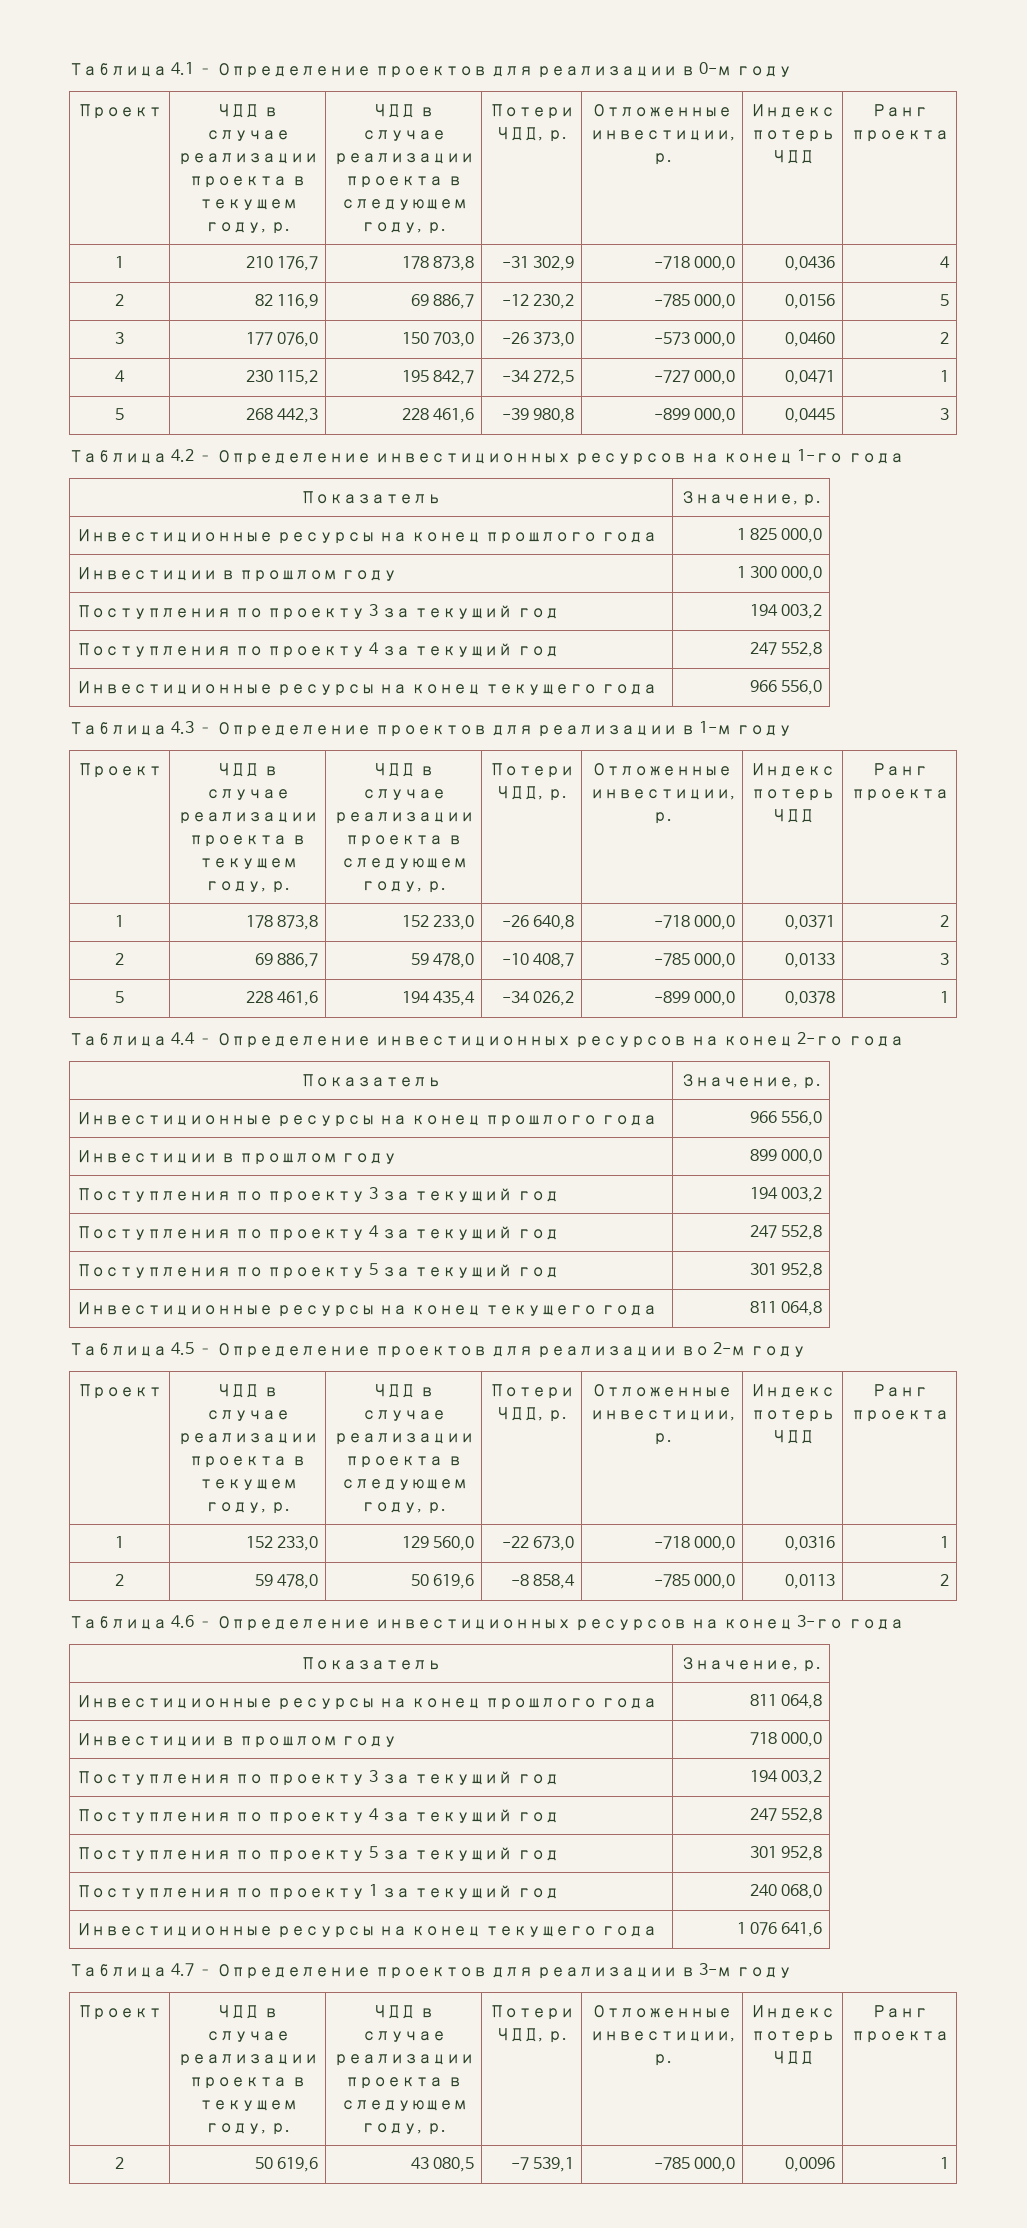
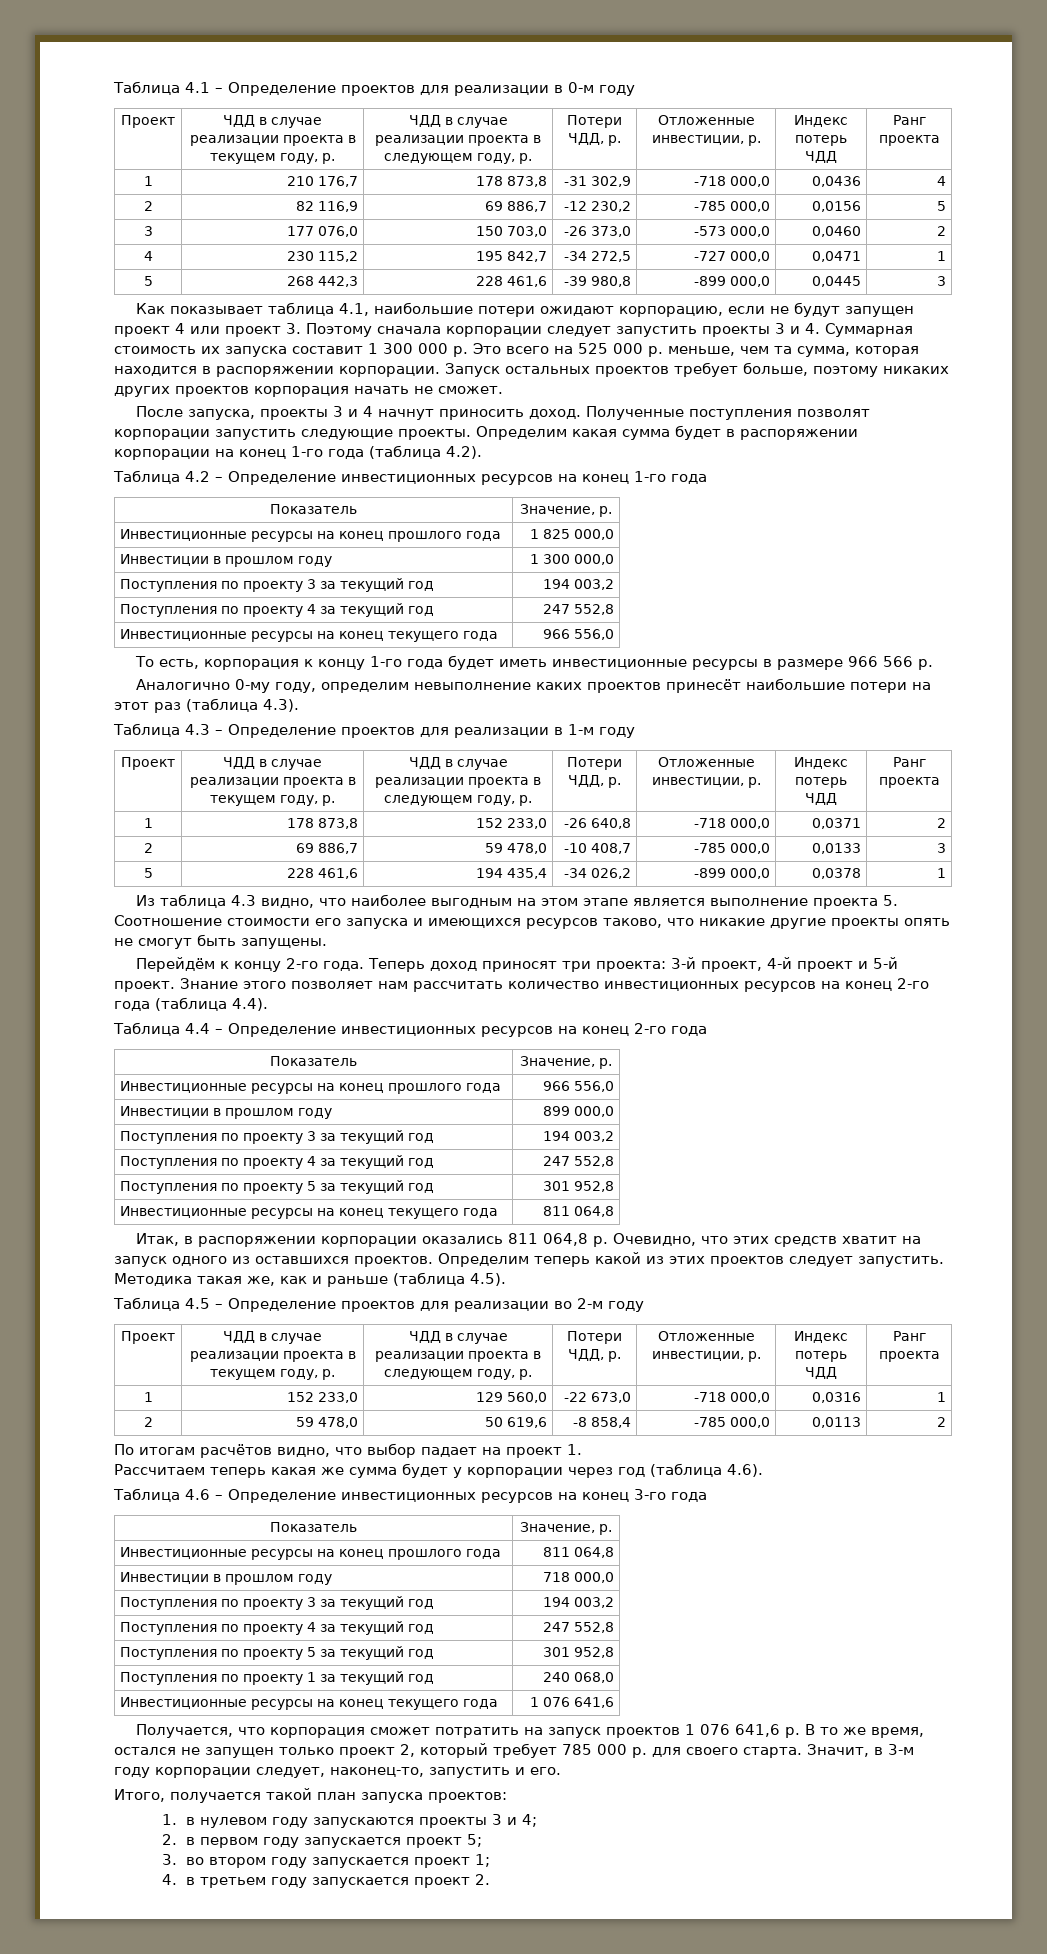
(950, 414) none -> [136,302,915,317] [114,323,913,337] [114,343,919,357] [114,362,949,377] [114,386,503,397] [136,406,871,420] [114,425,858,440] [114,445,482,460] // Как показывает таблица 4.1, наибольшие потери ожидают корпорацию, если не будут запущен проект 4 или проект 3. Поэтому сначала корпорации следует запустить проекты 3 и 4. Суммарная стоимость их запуска составит 1 300 000 р. Это всего на 525 000 р. меньше, чем та сумма, которая находится в распоряжении корпорации. Запуск остальных проектов требует больше, поэтому никаких других проектов корпорация начать не сможет. // После запуска, проекты 3 и 4 начнут приносить доход. Полученные поступления позволят корпорации запустить следующие проекты. Определим какая сумма будет в распоряжении корпорации на конец 1-го года (таблица 4.2).
(823, 687) none -> [135,655,934,670] [136,678,932,693] [114,698,299,713] // То есть, корпорация к концу 1-го года будет иметь инвестиционные ресурсы в размере 966 566 р. // Аналогично 0-му году, определим невыполнение каких проектов принесёт наибольшие потери на этот раз (таблица 4.3).
(950, 997) none -> [136,894,899,909] [114,915,950,929] [114,934,327,949] [136,957,899,972] [114,978,929,992] [114,997,268,1011] // Из таблица 4.3 видно, что наиболее выгодным на этом этапе является выполнение проекта 5. Соотношение стоимости его запуска и имеющихся ресурсов таково, что никакие другие проекты опять не смогут быть запущены. // Перейдём к концу 2-го года. Теперь доход приносят три проекта: 3-й проект, 4-й проект и 5-й проект. Знание этого позволяет нам рассчитать количество инвестиционных ресурсов на конец 2-го года (таблица 4.4).
(823, 1308) none -> [136,1233,922,1247] [114,1252,944,1267] [114,1272,506,1287] // Итак, в распоряжении корпорации оказались 811 064,8 р. Очевидно, что этих средств хватит на запуск одного из оставшихся проектов. Определим теперь какой из этих проектов следует запустить. Методика такая же, как и раньше (таблица 4.5).
(950, 1580) none -> [114,1443,582,1458] [114,1463,763,1478] // По итогам расчётов видно, что выбор падает на проект 1. // Рассчитаем теперь какая же сумма будет у корпорации через год (таблица 4.6).
[69,1963,792,1979] [77,2005,162,2020] [217,2005,278,2019] [205,2031,290,2042] [177,2054,318,2066] [189,2077,306,2089] [198,2100,297,2111] [205,2123,290,2135] [373,2005,434,2019] [361,2031,446,2042] [333,2054,474,2066] [345,2077,462,2089] [340,2100,467,2111] [361,2123,446,2135] [489,2005,574,2020] [496,2028,567,2043] [592,2005,732,2018] [589,2031,735,2042] [652,2054,672,2066] [750,2005,835,2019] [750,2031,835,2043] [771,2051,814,2065] [871,2005,928,2018] [850,2031,949,2043] [115,2157,124,2169] [255,2157,319,2172] [411,2157,475,2172] [511,2157,575,2172] [654,2157,736,2172] [785,2157,836,2172] [940,2157,950,2169] Таблица 4.7 – Определение проектов для реализации в 3-м году // Проект | ЧДД в случае реализации проекта в текущем году, р. | ЧДД в случае реализации проекта в следующем году, р. | Потери ЧДД, р. | Отложенные инвестиции, р. | Индекс потерь ЧДД | Ранг проекта // 2 | 50 619,6 | 43 080,5 | -7 539,1 | -785 000,0 | 0,0096 | 1 -> [136,1724,925,1738] [114,1743,914,1758] [114,1767,561,1778] [114,1788,507,1803] [161,1814,537,1828] [161,1834,482,1848] [161,1854,490,1868] [161,1874,490,1888] Получается, что корпорация сможет потратить на запуск проектов 1 076 641,6 р. В то же время, остался не запущен только проект 2, который требует 785 000 р. для своего старта. Значит, в 3-м году корпорации следует, наконец-то, запустить и его. // Итого, получается такой план запуска проектов: // 1. в нулевом году запускаются проекты 3 и 4; // 2. в первом году запускается проект 5; // 3. во втором году запускается проект 1; // 4. в третьем году запускается проект 2.

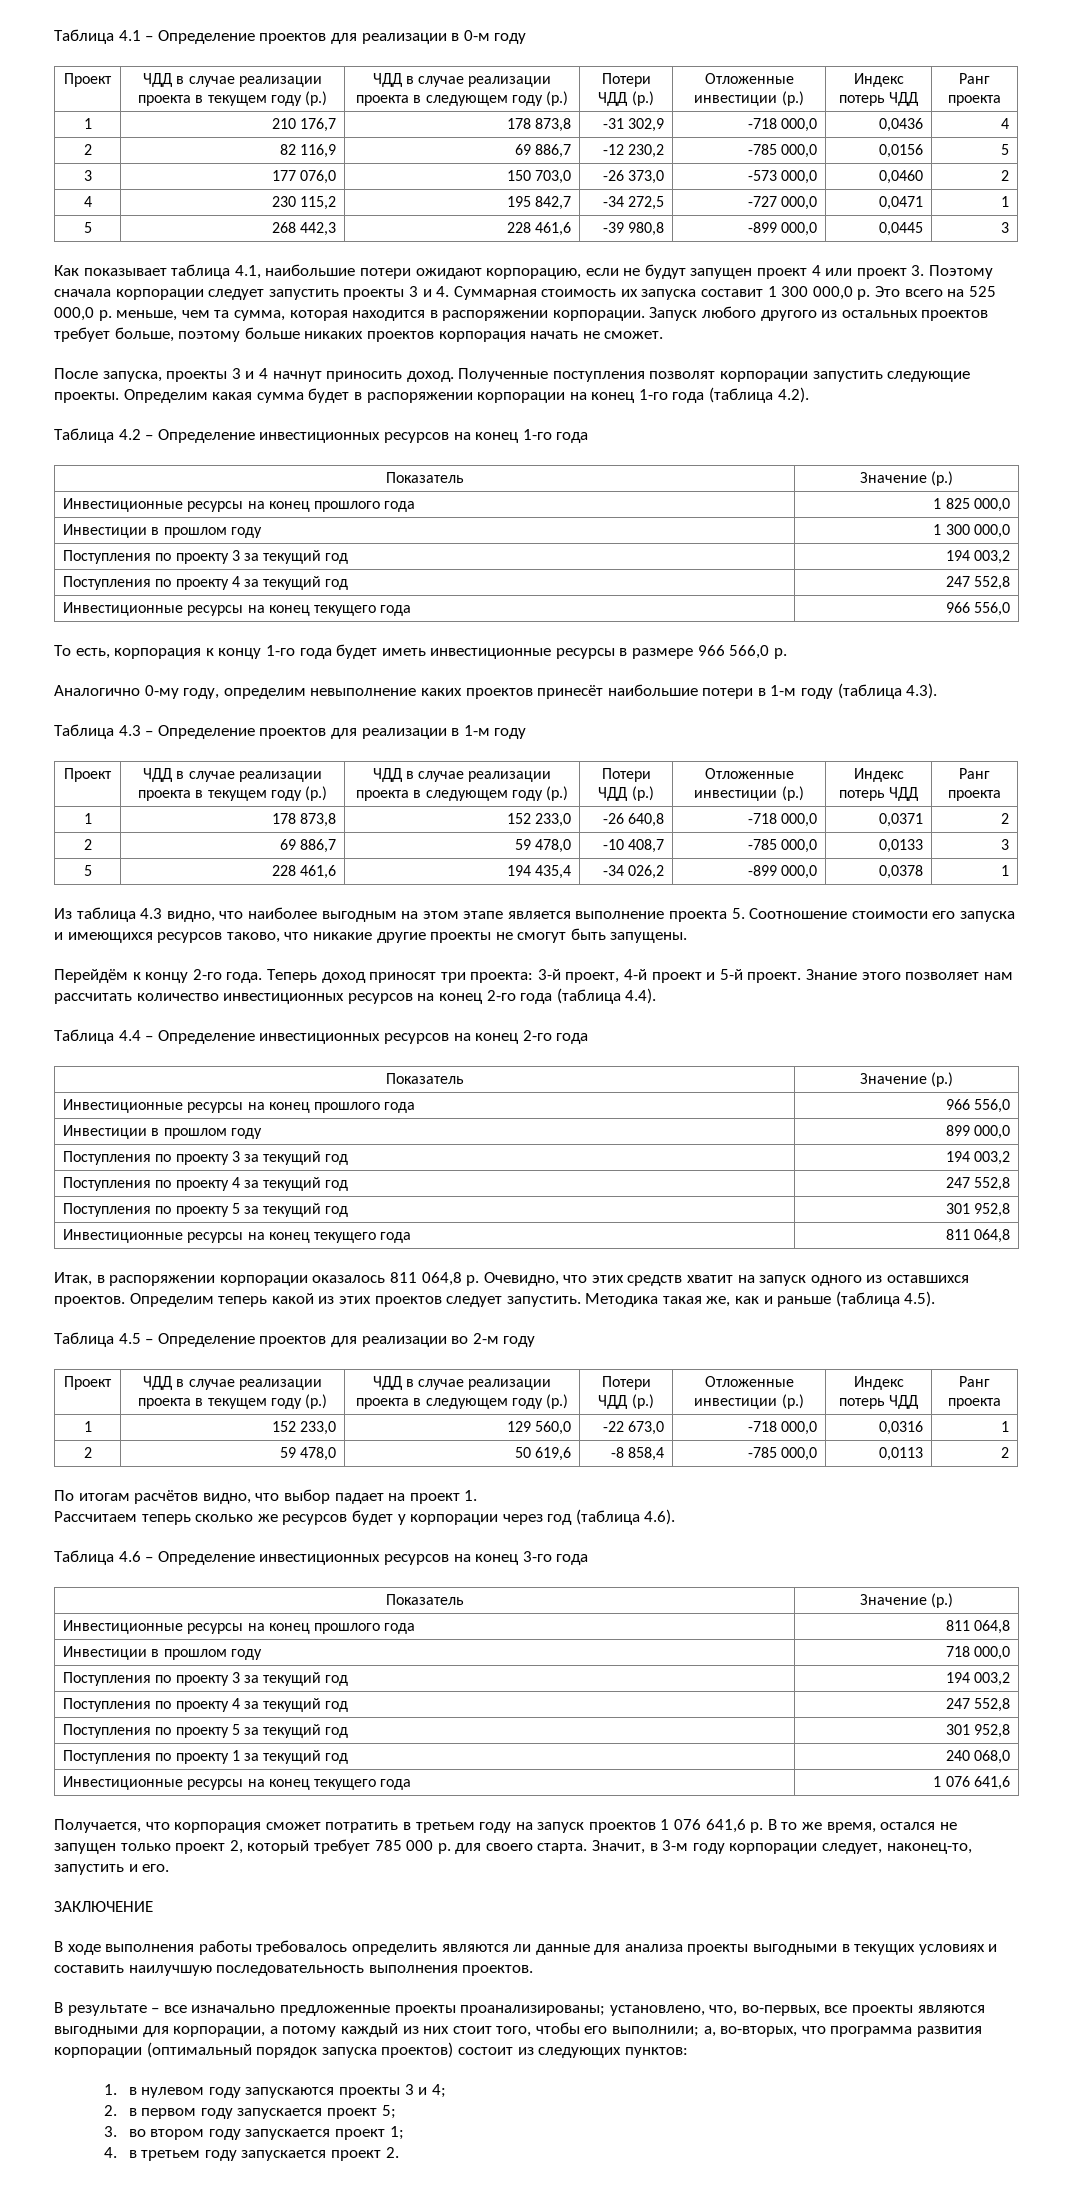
[280,153,335,164] [408,115,508,128] [375,135,541,146] [384,153,532,164] [567,115,622,128] [568,133,621,146] [657,115,755,125] [651,135,761,146] году, р. | ЧДД в случае реализации проекта в следующем году, р. | Потери ЧДД, р. | Отложенные инвестиции, р. -> [270,91,327,106] [372,73,552,87] [356,91,568,106] [601,73,651,87] [598,91,654,106] [704,73,794,84] [694,91,804,106] году (р.) | ЧДД в случае реализации проекта в следующем году (р.) | Потери ЧДД (р.) | Отложенные инвестиции (р.)
[418,343,448,354] 000 -> [812,286,853,300] 000,0
[613,343,643,354] 000 -> [54,307,94,321] 000,0
(500, 370) none -> [702,306,838,321] любого другого из
[883,366,949,374] [114,386,170,397] никаких других -> [244,327,364,339] больше никаких
[520,504,612,517] Значение, р. -> [859,471,954,486] Значение (р.)
[883,656,914,667] 566 -> [729,645,770,659] 566,0
[912,682,932,690] [114,702,181,713] на этот раз -> [757,685,834,699] в 1-м году
[280,795,335,806] [408,757,508,770] [375,777,541,788] [384,795,532,806] [567,757,622,770] [568,775,621,788] [657,757,755,767] [651,777,761,788] году, р. | ЧДД в случае реализации проекта в следующем году, р. | Потери ЧДД, р. | Отложенные инвестиции, р. -> [270,786,327,801] [372,768,552,782] [356,786,568,801] [601,768,651,782] [598,786,654,801] [704,768,794,779] [694,786,804,801] году (р.) | ЧДД в случае реализации проекта в следующем году (р.) | Потери ЧДД (р.) | Отложенные инвестиции (р.)
[904,918,950,926] опять -> (492, 937) none
[520,1056,612,1069] Значение, р. -> [859,1072,954,1087] Значение (р.)
[422,1236,504,1244] оказались -> [312,1275,386,1283] оказалось
[280,1369,335,1380] [408,1331,508,1344] [375,1351,541,1362] [384,1369,532,1380] [567,1331,622,1344] [568,1349,621,1362] [657,1331,755,1341] [651,1351,761,1362] году, р. | ЧДД в случае реализации проекта в следующем году, р. | Потери ЧДД, р. | Отложенные инвестиции, р. -> [270,1394,327,1409] [372,1376,552,1390] [356,1394,568,1409] [601,1376,651,1390] [598,1394,654,1409] [704,1376,794,1387] [694,1394,804,1409] году (р.) | ЧДД в случае реализации проекта в следующем году (р.) | Потери ЧДД (р.) | Отложенные инвестиции (р.)
[271,1467,397,1478] какая же сумма -> [195,1514,348,1525] сколько же ресурсов
[520,1522,612,1535] Значение, р. -> [859,1593,954,1608] Значение (р.)
(520, 1732) none -> [402,1822,512,1833] в третьем году
[114,1788,507,1803] Итого, получается такой план запуска проектов: -> [54,1901,153,1912] [54,1940,998,1955] [54,1965,534,1976] [54,2002,985,2016] [54,2022,983,2037] [54,2042,688,2058] ЗАКЛЮЧЕНИЕ // В ходе выполнения работы требовалось определить являются ли данные для анализа проекты выгодными в текущих условиях и составить наилучшую последовательность выполнения проектов. // В результате – все изначально предложенные проекты проанализированы; установлено, что, во-первых, все проекты являются выгодными для корпорации, а потому каждый из них стоит того, чтобы его выполнили; а, во-вторых, что программа развития корпорации (оптимальный порядок запуска проектов) состоит из следующих пунктов:

